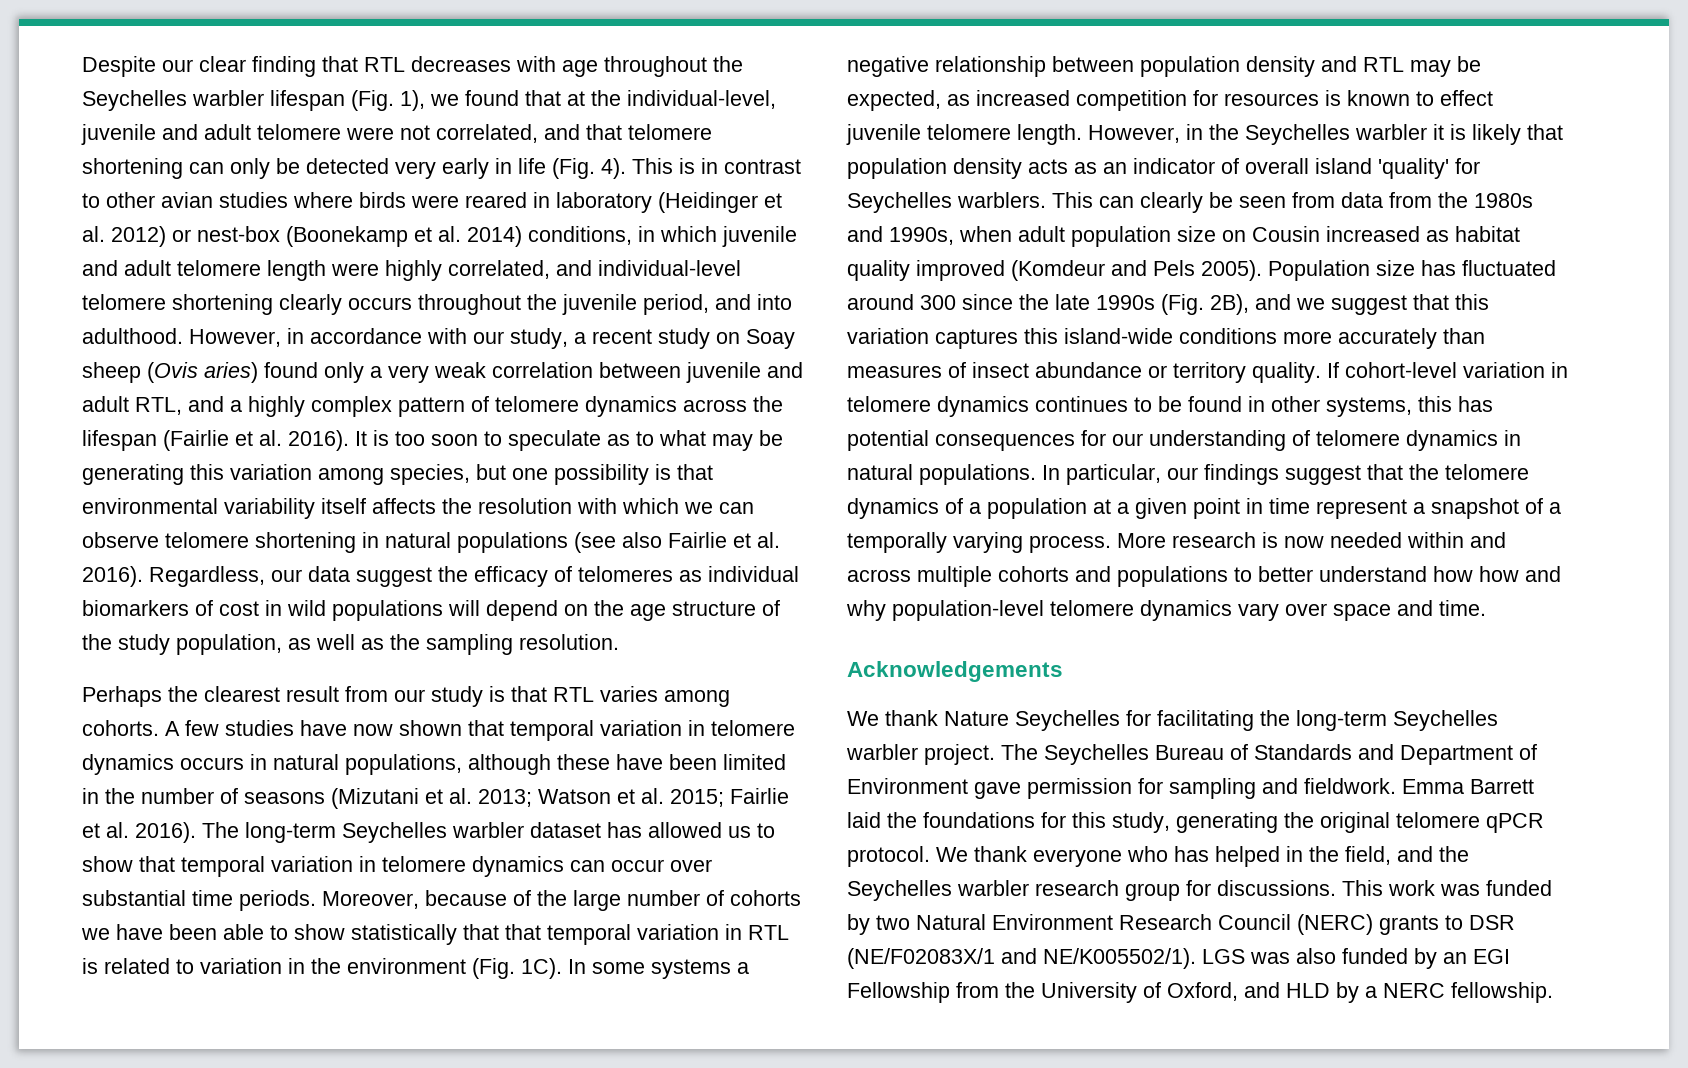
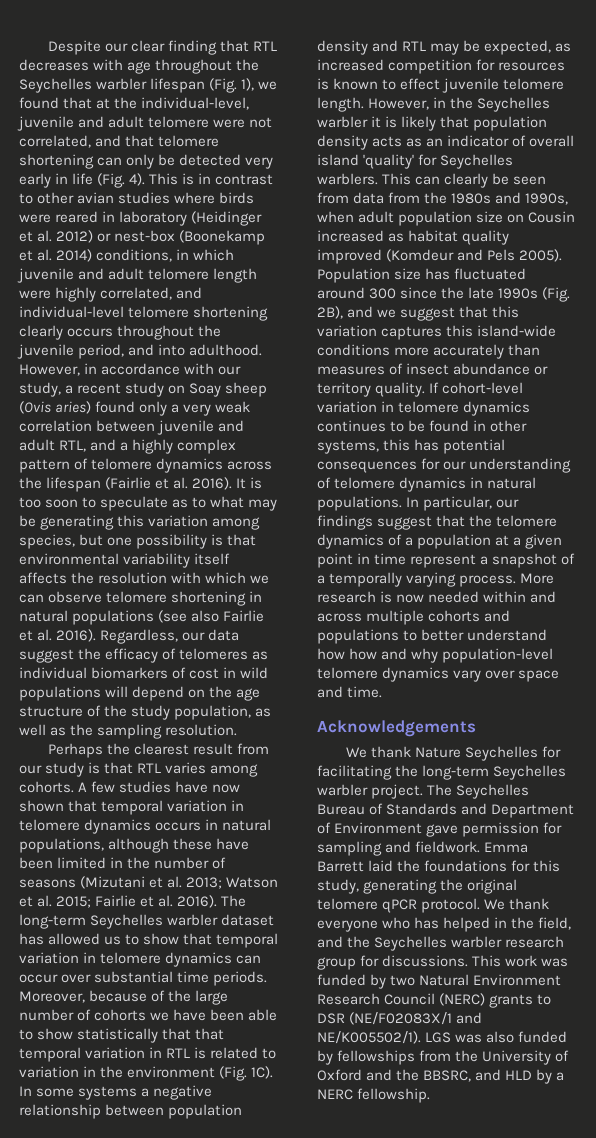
[1443,949,1510,964] [847,982,950,1003] an EGI Fellowship -> [337,1050,416,1065] fellowships
[1167,982,1238,1001] Oxford, -> [317,1069,472,1082] Oxford and the BBSRC,

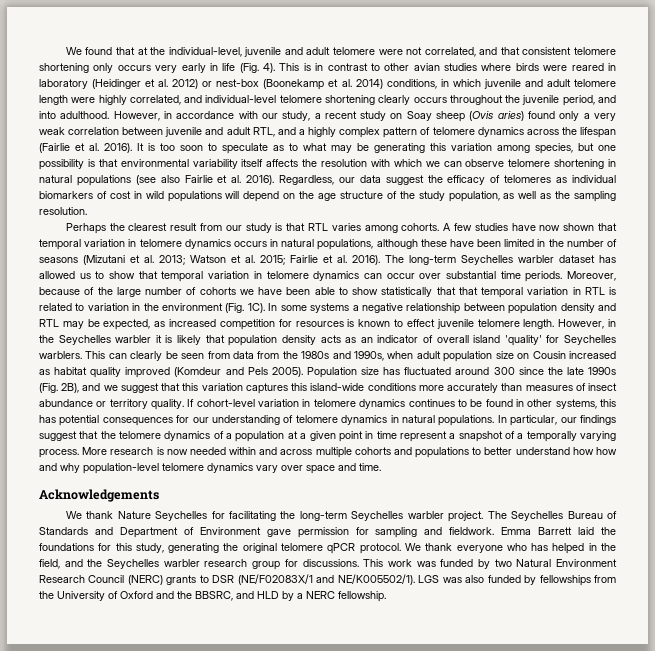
[48,40,278,55] [19,59,260,74] [19,78,278,93] Despite our clear finding that RTL decreases with age throughout the Seychelles warbler lifespan (Fig. 1), we -> [65,47,82,55] We
[158,135,220,147] [19,154,242,169] telomere shortening can only be detected -> [522,47,616,55] [39,63,151,73] consistent telomere shortening only occurs

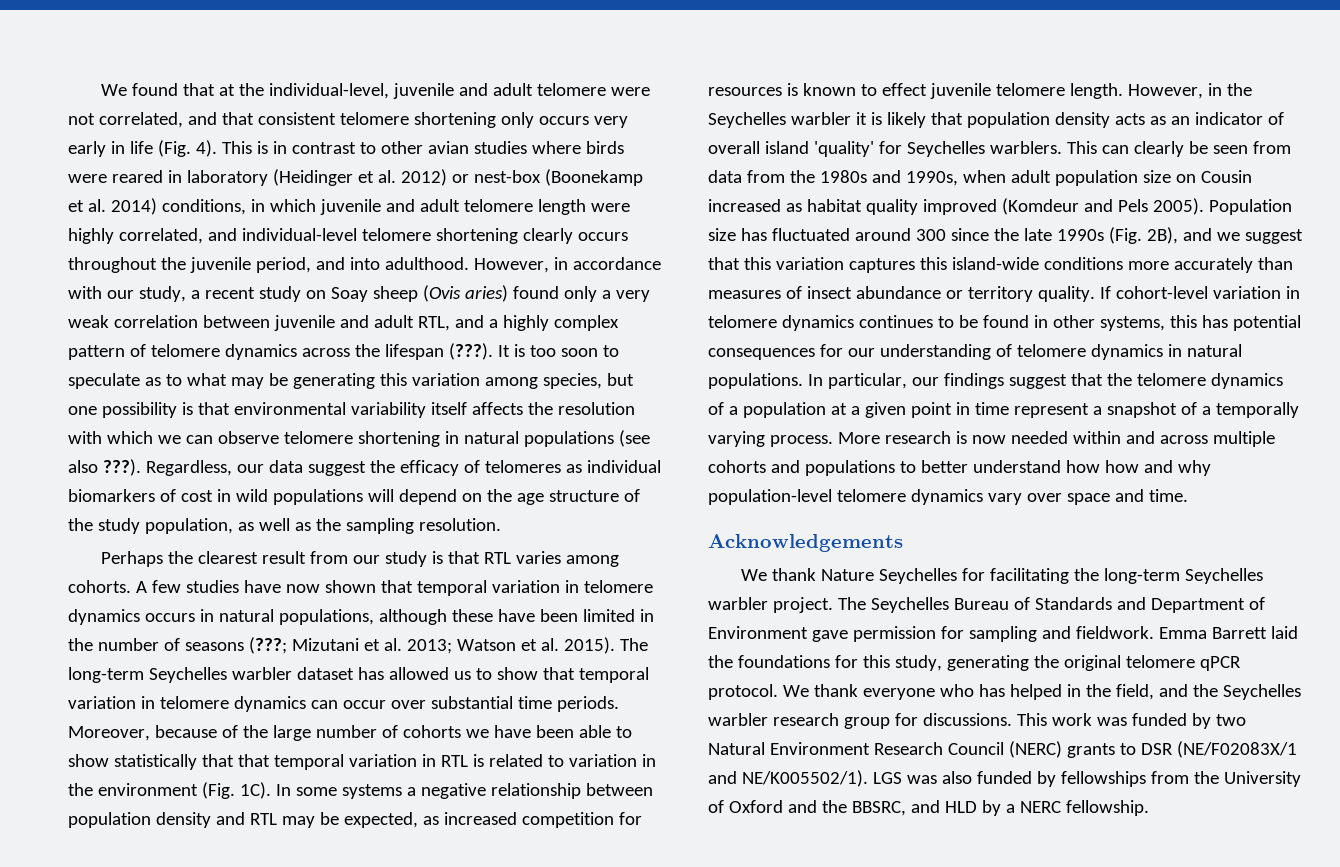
[39,143,132,153] (Fairlie et al. 2016). -> [448,343,493,360] (???).
[184,175,275,185] Fairlie et al. 2016). -> [102,459,141,476] ???).
[83,255,125,265] (Mizutani -> [248,637,359,654] (???; Mizutani
[260,255,380,265] 2015; Fairlie et al. 2016). -> [563,637,615,654] 2015).

